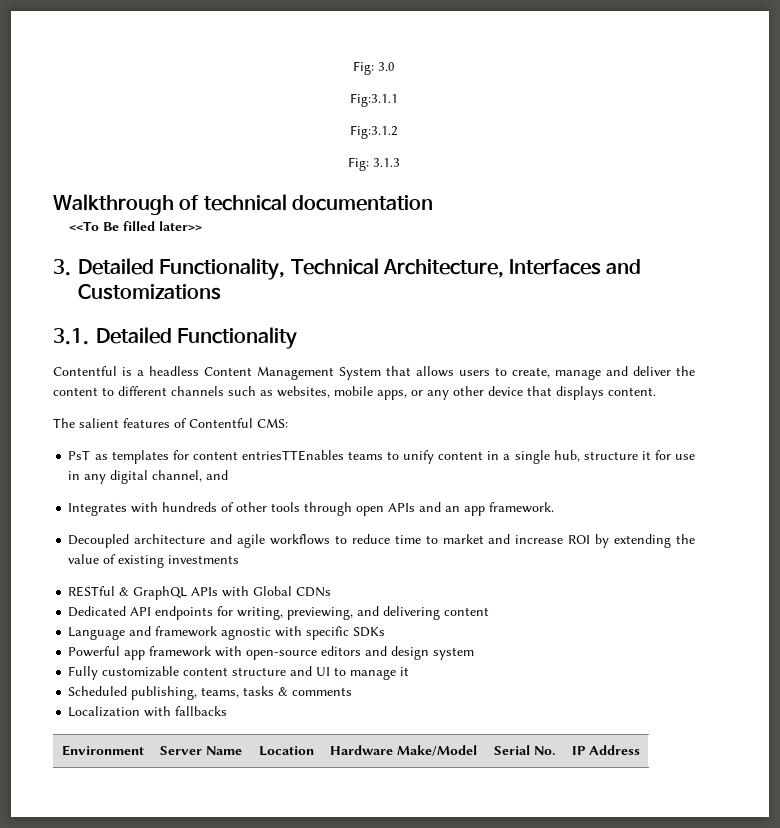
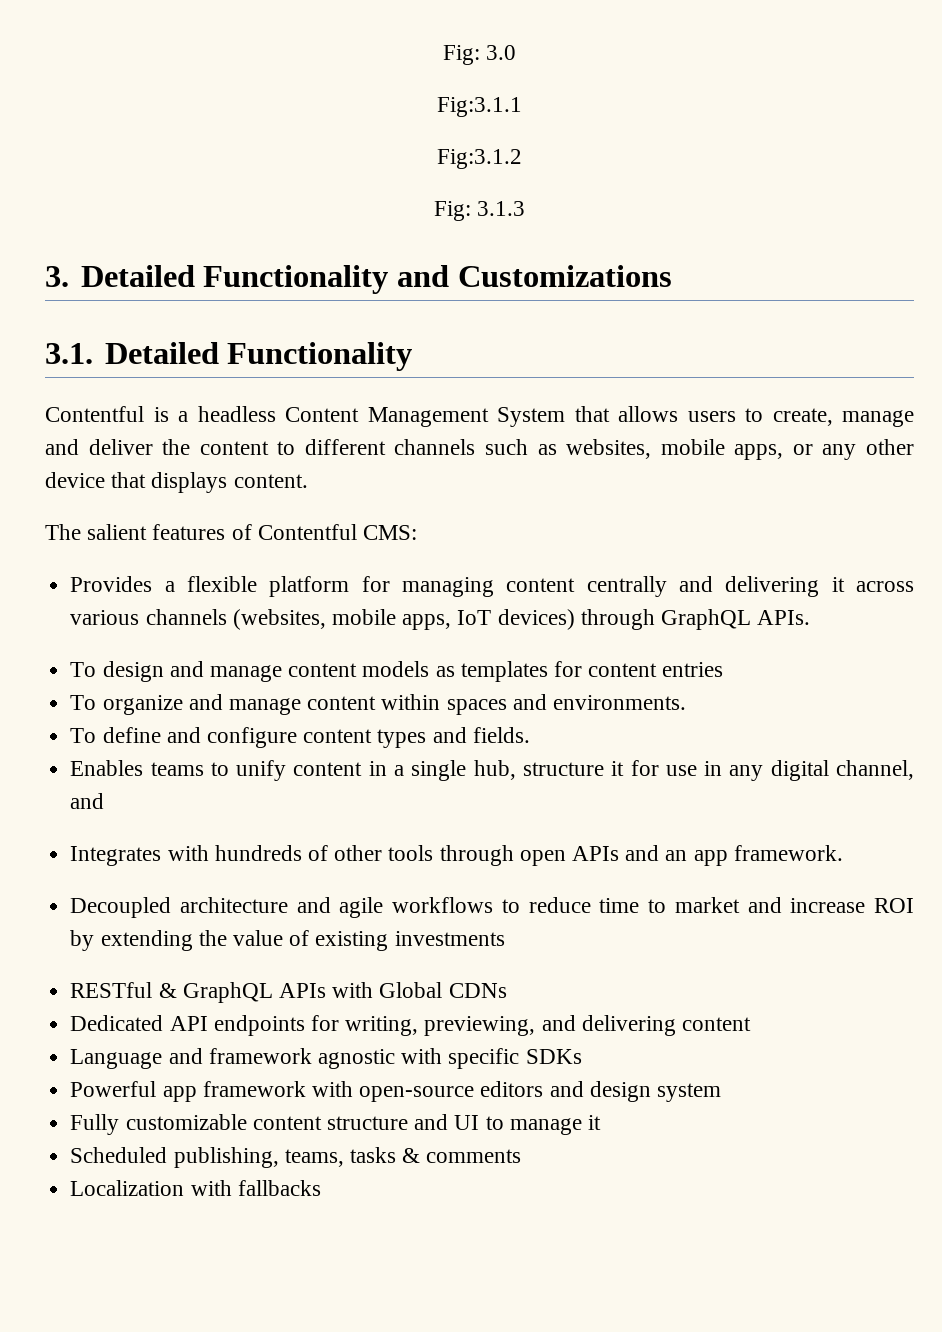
[53,194,433,215] [69,221,203,231] [53,258,602,280] Walkthrough of technical documentation // <<To Be filled later>> // 3. Detailed Functionality, Technical Architecture, Interfaces -> [45,265,389,294] 3. Detailed Functionality
[68,450,344,464] PsT as templates for content entriesTTEnables -> [70,576,915,597] [70,609,811,630] [70,661,724,682] [70,694,686,715] [70,727,530,748] [70,760,144,776] Provides a flexible platform for managing content centrally and delivering it across various channels (websites, mobile apps, IoT devices) through GraphQL APIs. // To design and manage content models as templates for content entries // To organize and manage content within spaces and environments. // To define and configure content types and fields. // Enables
[61,745,144,756] [160,746,242,755] [258,746,314,756] [329,745,477,756] [494,745,555,755] [572,745,640,755] // Environment | Server Name | Location | Hardware Make/Model | Serial No. | IP Address -> (321, 1188) none

